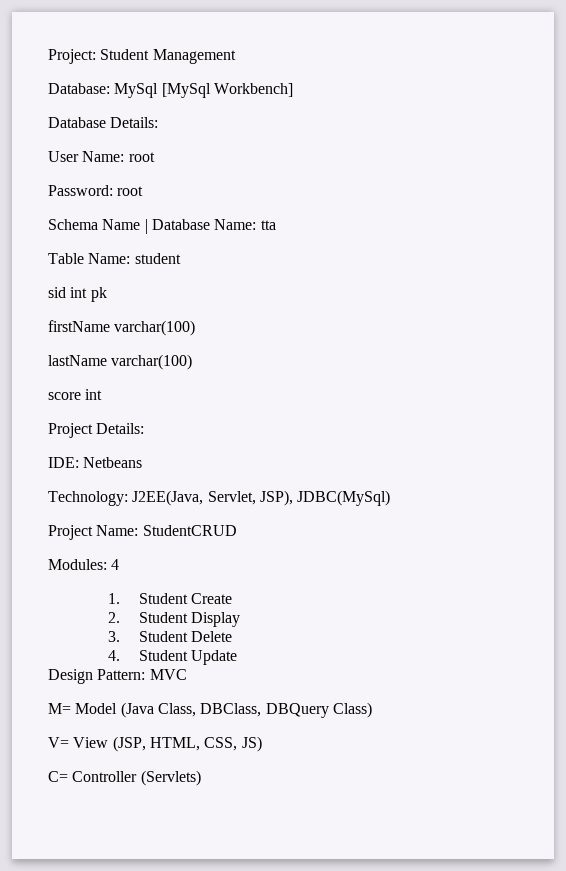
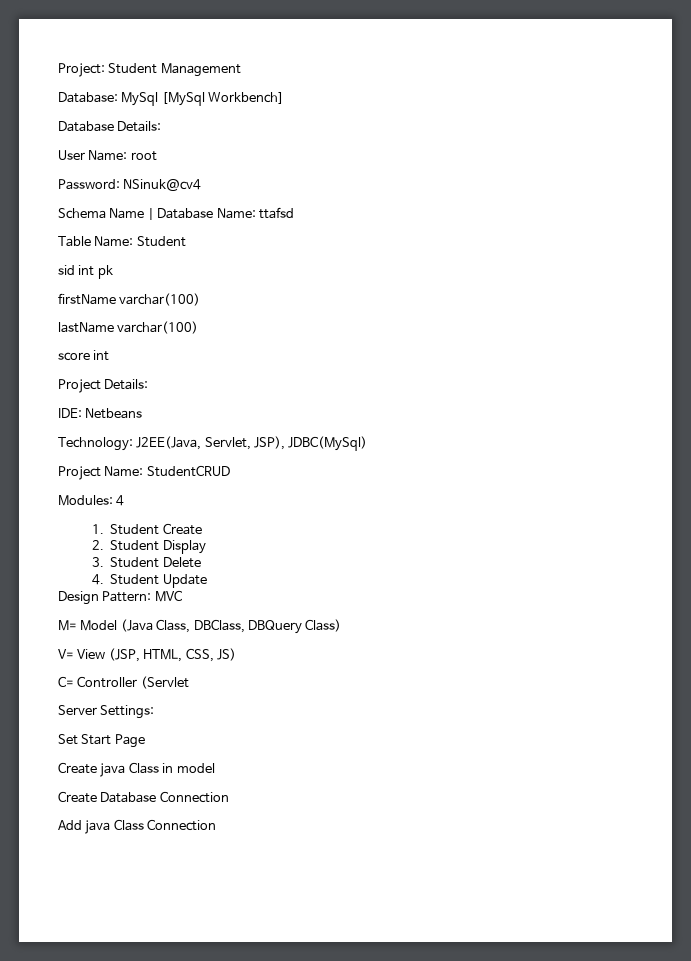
[117,186,144,196] root -> [123,179,202,191] NSinuk@cv4
[260,220,276,230] tta -> [258,207,294,219] ttafsd
[134,253,181,264] student -> [136,236,186,247] Student
[140,770,201,786] (Servlets) -> [140,676,189,689] [58,705,155,719] [58,734,145,748] [58,762,215,777] [58,791,229,803] [58,819,217,834] (Servlet // Server Settings: // Set Start Page // Create java Class in model // Create Database Connection // Add java Class Connection

